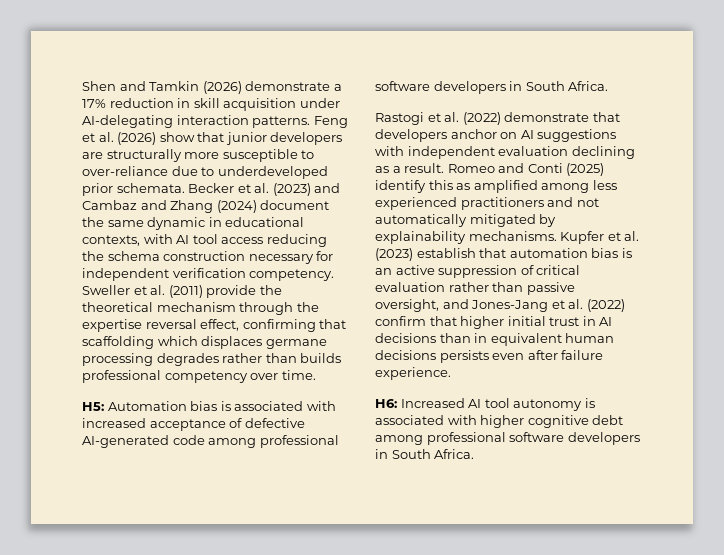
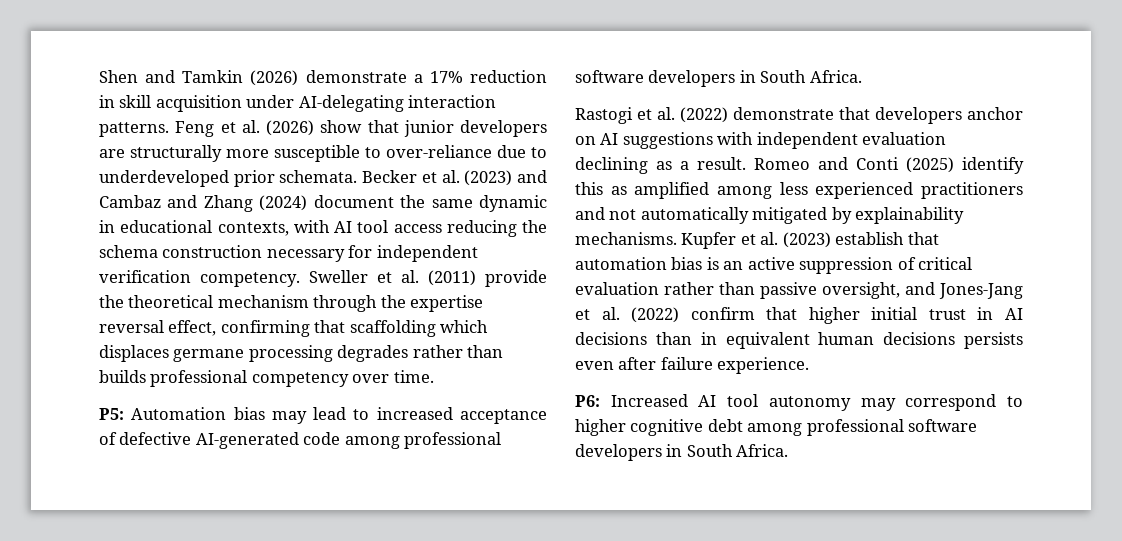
[82,402,104,411] H5: -> [99,408,124,420] P5:
[220,401,336,411] is associated with -> [271,407,370,424] may lead to
[375,399,397,408] H6: -> [575,395,600,407] P6:
[584,398,595,408] [375,415,477,425] is associated with -> [860,394,1023,411] may correspond to

